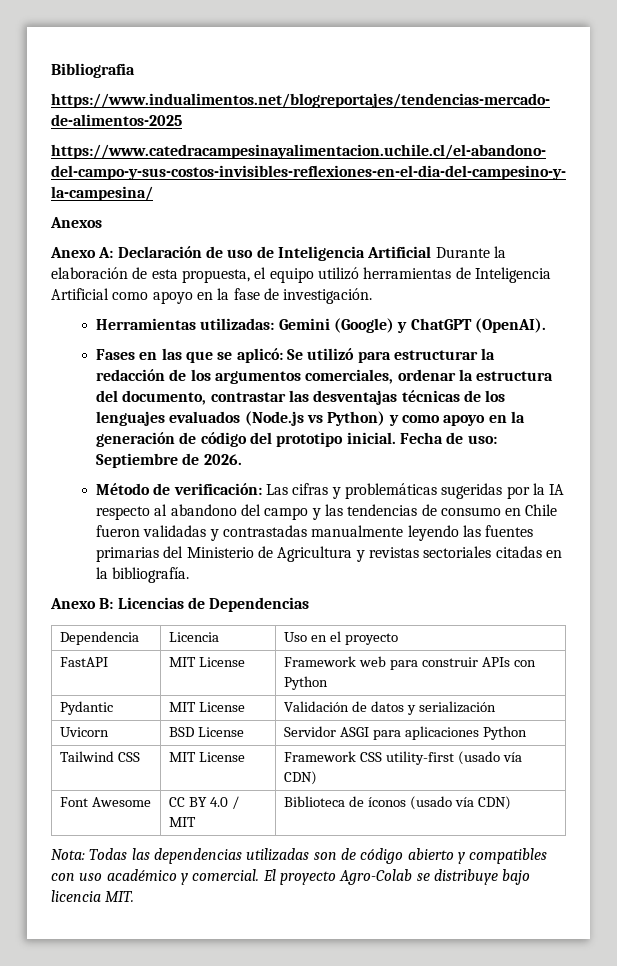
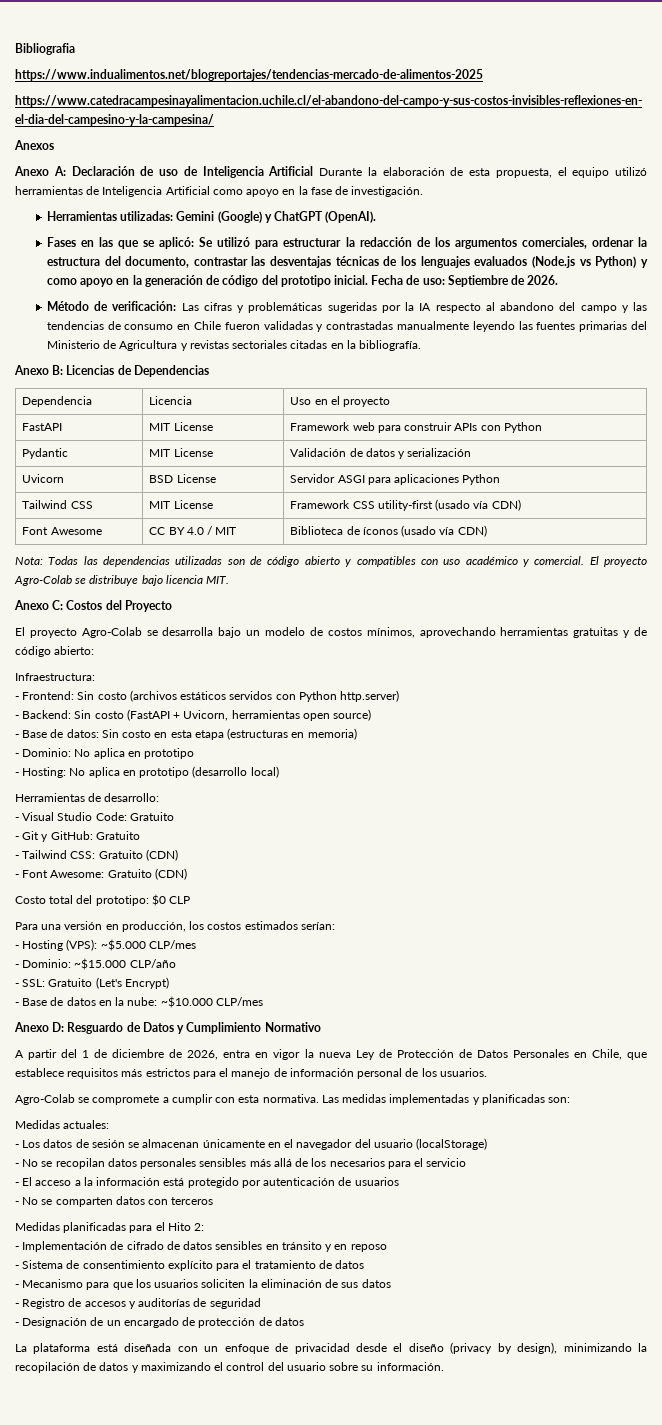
(135, 896) none -> [14,600,172,612] [15,627,648,638] [15,646,95,657] [15,673,95,681] [15,690,400,702] [15,709,372,721] [15,728,357,740] [15,748,195,759] [15,766,279,778] [15,793,160,802] [15,812,174,821] [15,831,140,842] [15,849,178,861] [15,868,187,880] [15,894,191,906] [15,921,335,932] [15,939,196,951] [15,958,176,970] [15,977,169,989] [15,996,263,1008] [14,1022,321,1034] [15,1049,647,1060] [15,1068,487,1079] [15,1094,571,1105] [15,1120,110,1129] [15,1138,488,1150] [15,1158,467,1169] [15,1177,399,1188] [15,1196,214,1207] [15,1222,205,1233] [15,1241,387,1252] [15,1260,365,1271] [15,1279,391,1290] [15,1298,261,1309] [15,1317,304,1328] [15,1342,647,1354] [15,1362,444,1373] // Anexo C: Costos del Proyecto // El proyecto Agro-Colab se desarrolla bajo un modelo de costos mínimos, aprovechando herramientas gratuitas y de código abierto: // Infraestructura: // - Frontend: Sin costo (archivos estáticos servidos con Python http.server) // - Backend: Sin costo (FastAPI + Uvicorn, herramientas open source) // - Base de datos: Sin costo en esta etapa (estructuras en memoria) // - Dominio: No aplica en prototipo // - Hosting: No aplica en prototipo (desarrollo local) // Herramientas de desarrollo: // - Visual Studio Code: Gratuito // - Git y GitHub: Gratuito // - Tailwind CSS: Gratuito (CDN) // - Font Awesome: Gratuito (CDN) // Costo total del prototipo: $0 CLP // Para una versión en producción, los costos estimados serían: // - Hosting (VPS): ~$5.000 CLP/mes // - Dominio: ~$15.000 CLP/año // - SSL: Gratuito (Let's Encrypt) // - Base de datos en la nube: ~$10.000 CLP/mes // Anexo D: Resguardo de Datos y Cumplimiento Normativo // A partir del 1 de diciembre de 2026, entra en vigor la nueva Ley de Protección de Datos Personales en Chile, que establece requisitos más estrictos para el manejo de información personal de los usuarios. // Agro-Colab se compromete a cumplir con esta normativa. Las medidas implementadas y planificadas son: // Medidas actuales: // - Los datos de sesión se almacenan únicamente en el navegador del usuario (localStorage) // - No se recopilan datos personales sensibles más allá de los necesarios para el servicio // - El acceso a la información está protegido por autenticación de usuarios // - No se comparten datos con terceros // Medidas planificadas para el Hito 2: // - Implementación de cifrado de datos sensibles en tránsito y en reposo // - Sistema de consentimiento explícito para el tratamiento de datos // - Mecanismo para que los usuarios soliciten la eliminación de sus datos // - Registro de accesos y auditorías de seguridad // - Designación de un encargado de protección de datos // La plataforma está diseñada con un enfoque de privacidad desde el diseño (privacy by design), minimizando la recopilación de datos y maximizando el control del usuario sobre su información.

